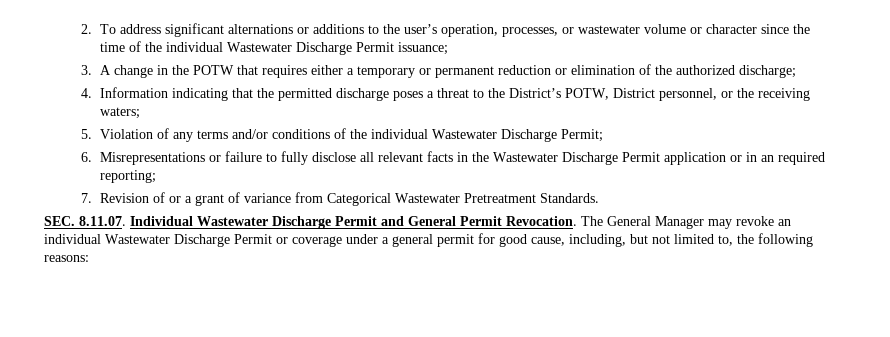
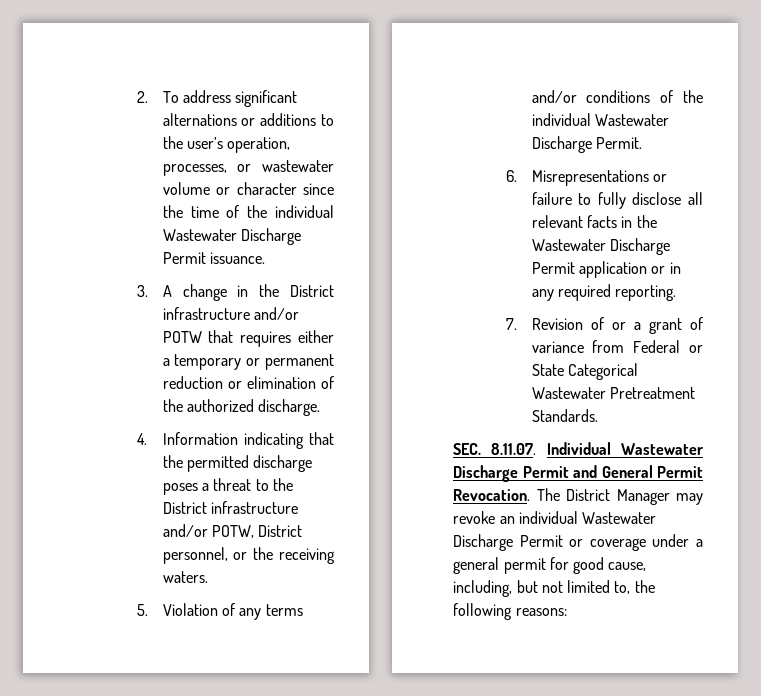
[397,42,448,55] issuance; -> [210,252,266,264] issuance.
(189, 70) none -> [290,285,334,297] [162,307,300,320] District infrastructure and/or
[738,65,796,78] discharge; -> [258,399,321,416] discharge.
[508,88,561,98] District’s -> [162,501,299,514] [162,524,208,537] District infrastructure and/or
[99,107,140,119] waters; -> [162,571,208,583] waters.
[560,129,603,142] Permit; -> [596,137,643,149] Permit.
[760,152,825,165] [99,170,156,183] an required reporting; -> [531,284,677,301] any required reporting.
(323, 197) none -> [633,340,703,353] [531,364,564,376] Federal or State
[606,216,651,226] General -> [566,489,611,501] District

